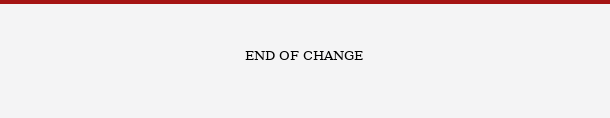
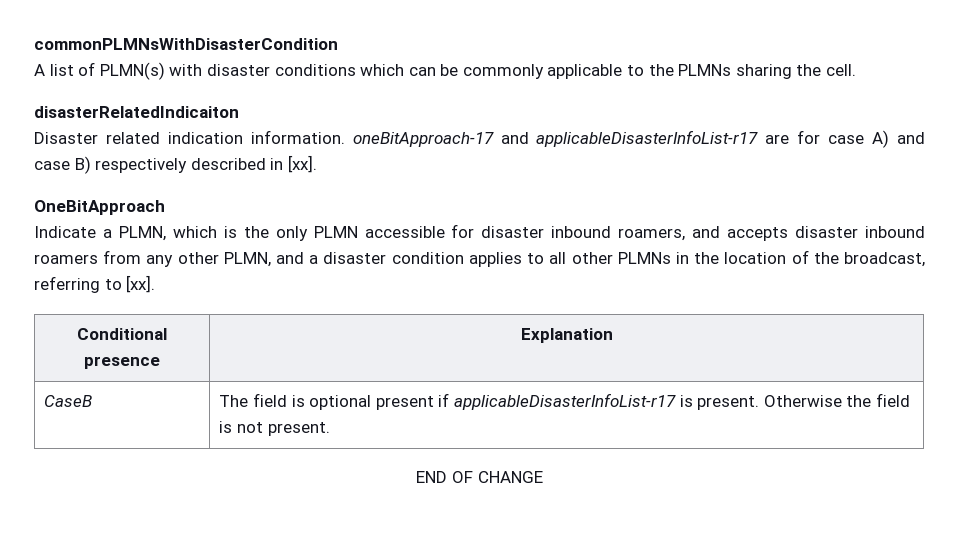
(244, 55) none -> [34,38,338,50] [34,62,857,80] [34,106,239,118] [34,130,925,148] [34,155,317,174] [34,200,165,215] [34,224,925,241] [34,250,926,267] [34,275,156,293] [77,328,167,340] [84,356,160,369] [520,328,613,343] [44,395,93,407] [219,393,910,410] [219,421,330,436] commonPLMNsWithDisasterCondition // A list of PLMN(s) with disaster conditions which can be commonly applicable to the PLMNs sharing the cell. // disasterRelatedIndicaiton // Disaster related indication information. oneBitApproach-17 and applicableDisasterInfoList-r17 are for case A) and case B) respectively described in [xx]. // OneBitApproach // Indicate a PLMN, which is the only PLMN accessible for disaster inbound roamers, and accepts disaster inbound roamers from any other PLMN, and a disaster condition applies to all other PLMNs in the location of the broadcast, referring to [xx]. // Conditional presence | Explanation // CaseB | The field is optional present if applicableDisasterInfoList-r17 is present. Otherwise the field is not present. //

